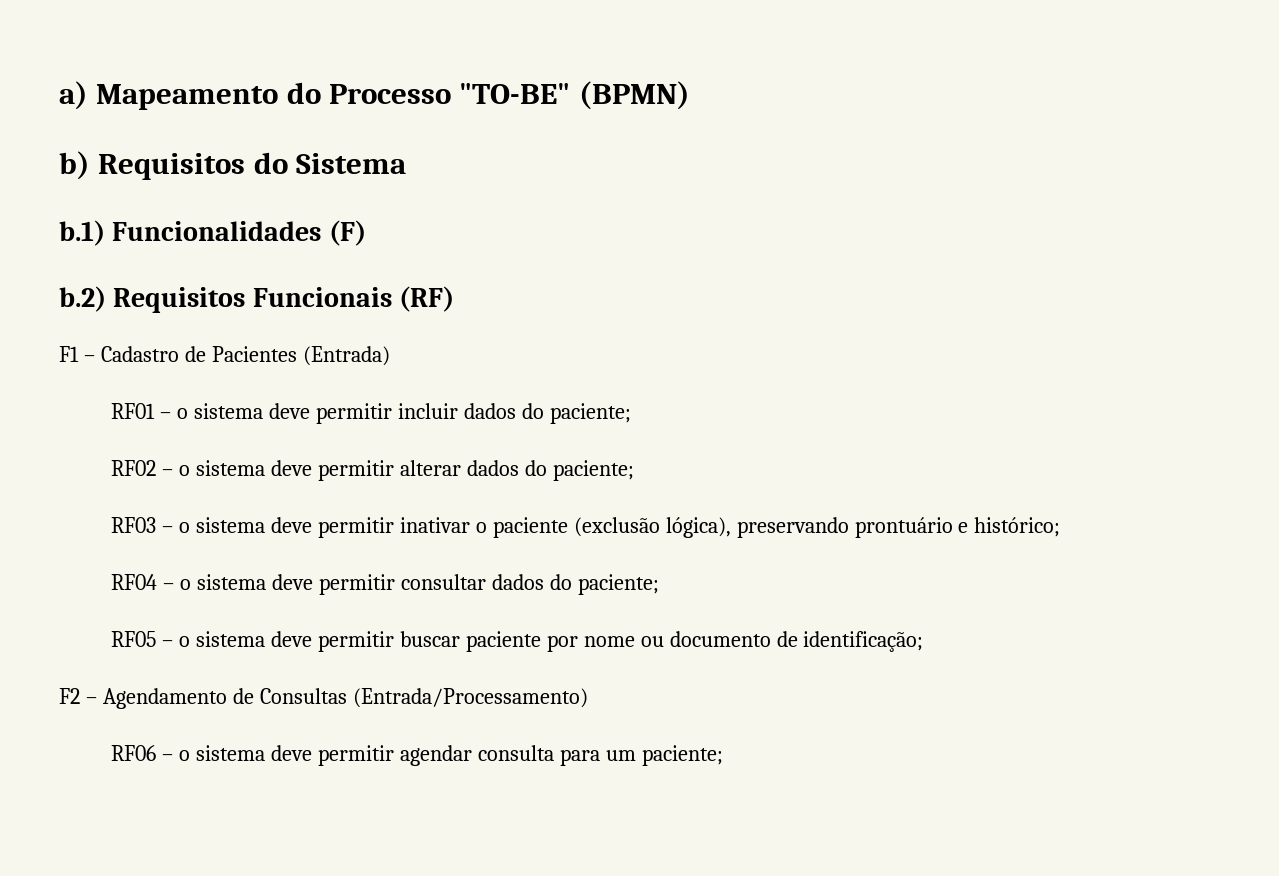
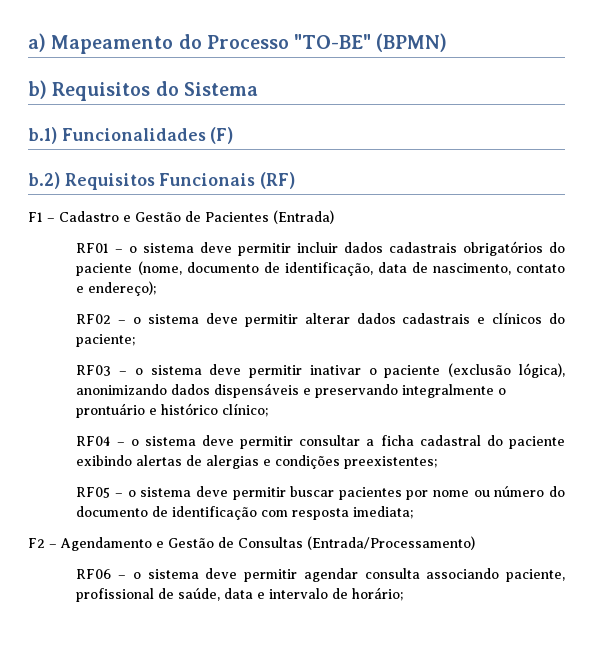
(179, 354) none -> [123,212,181,222] e Gestão
[521,403,631,424] do paciente; -> [389,241,565,256] [76,261,566,276] [76,281,157,296] cadastrais obrigatórios do paciente (nome, documento de identificação, data de nascimento, contato e endereço);
(519, 468) none -> [402,312,543,324] cadastrais e clínicos
[736,517,1061,538] preservando prontuário e histórico; -> [76,383,507,398] [76,403,269,418] anonimizando dados dispensáveis e preservando integralmente o prontuário e histórico clínico;
[491,574,659,595] dados do paciente; -> [366,435,565,449] [76,455,438,469] a ficha cadastral do paciente exibindo alertas de alergias e condições preexistentes;
[465,631,541,652] paciente -> [338,487,402,500] pacientes
[669,631,924,652] documento de identificação; -> [494,486,565,497] [76,506,414,520] número do documento de identificação com resposta imediata;
(227, 698) none -> [156,538,214,548] e Gestão
[559,745,723,766] para um paciente; -> [426,568,565,582] [76,587,404,602] associando paciente, profissional de saúde, data e intervalo de horário;

